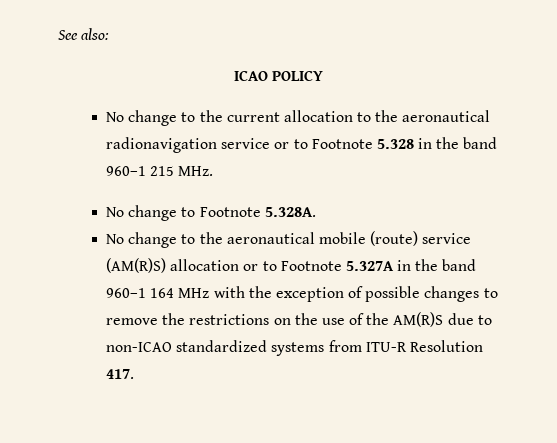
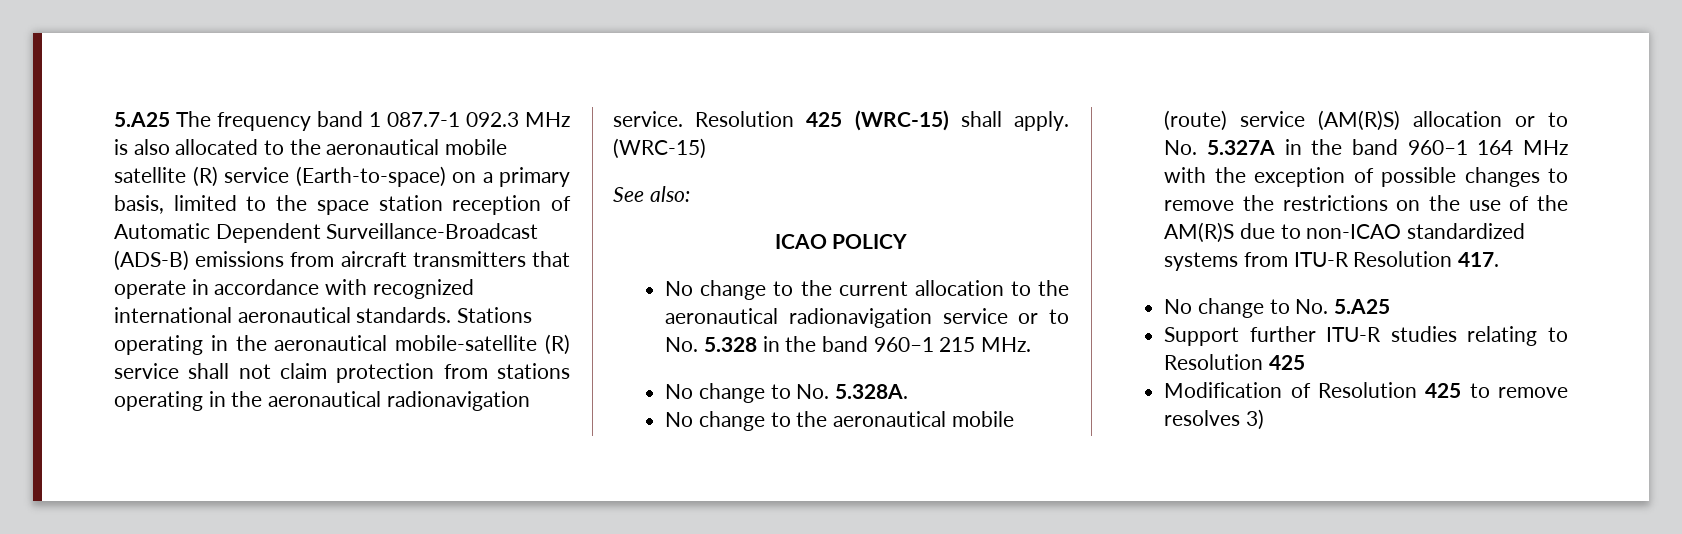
(58, 35) none -> [114,111,570,131] [114,139,508,155] [114,166,570,187] [114,195,571,215] [114,223,539,243] [114,250,570,271] [114,279,474,299] [114,307,533,323] [114,334,570,355] [114,363,570,383] [114,391,530,411] [613,110,1069,131] [613,138,706,159] 5.A25 The frequency band 1 087.7-1 092.3 MHz is also allocated to the aeronautical mobile satellite (R) service (Earth-to-space) on a primary basis, limited to the space station reception of Automatic Dependent Surveillance-Broadcast (ADS-B) emissions from aircraft transmitters that operate in accordance with recognized international aeronautical standards. Stations operating in the aeronautical mobile-satellite (R) service shall not claim protection from stations operating in the aeronautical radionavigation service. Resolution 425 (WRC-15) shall apply. (WRC-15) //
[311,139,373,149] Footnote -> [665,337,699,352] No.
[199,207,261,217] Footnote -> [796,384,830,399] No.
[280,261,342,271] Footnote -> [1164,140,1198,155] No.
(134, 374) none -> [1164,298,1390,318] [1164,326,1568,346] [1164,354,1305,370] [1164,382,1568,398] [1164,409,1264,430] // No change to No. 5.A25 // Support further ITU-R studies relating to Resolution 425 // Modification of Resolution 425 to remove resolves 3)

